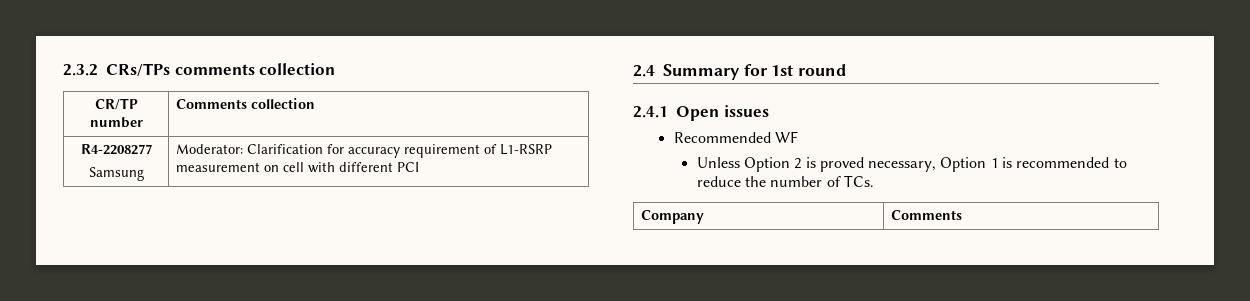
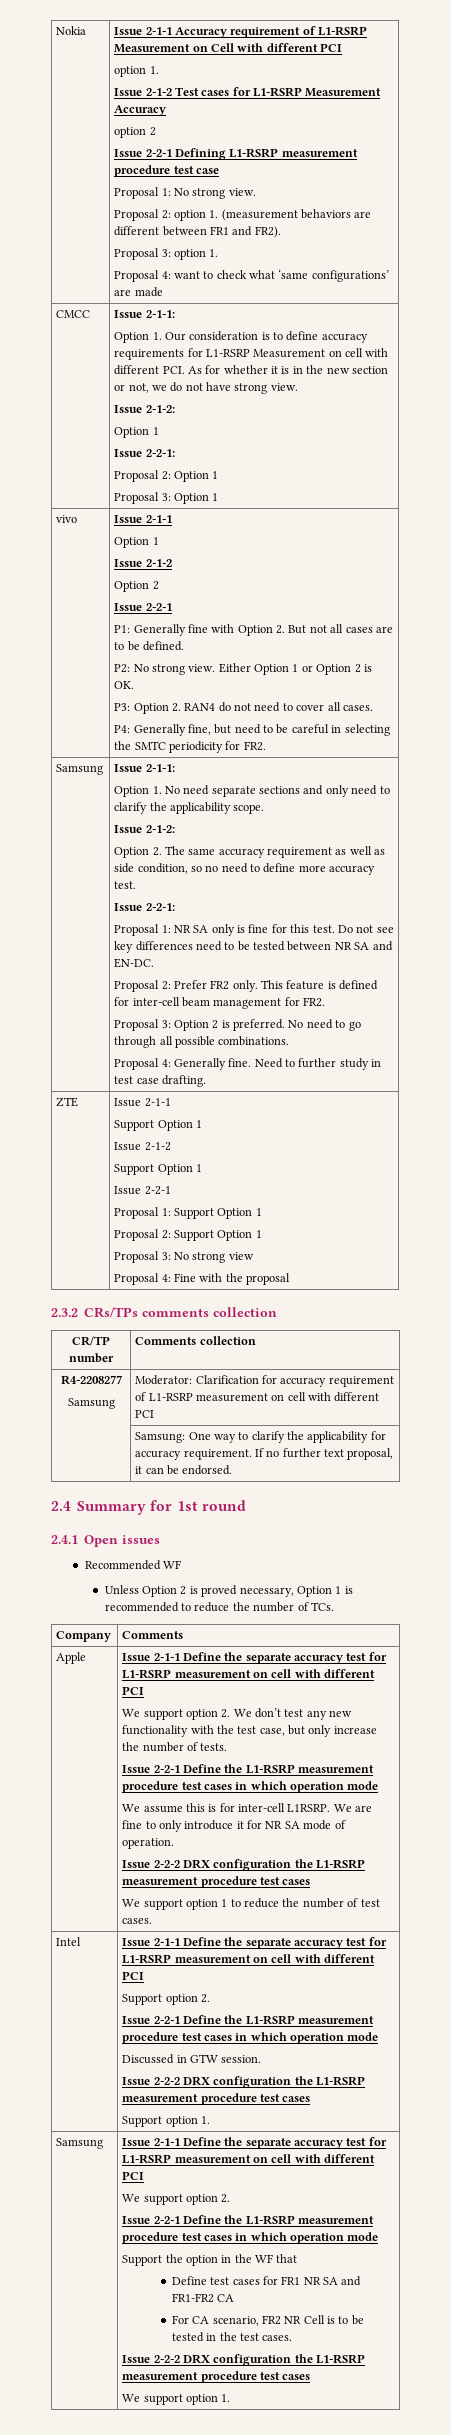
(63, 70) none -> [56,26,87,35] [114,26,368,38] [114,43,343,53] [114,66,159,77] [114,87,382,97] [114,105,167,116] [114,127,156,138] [114,148,358,160] [114,165,219,177] [114,187,256,199] [114,209,372,221] [114,226,281,238] [114,248,219,260] [114,269,389,282] [114,287,163,297] [56,310,91,318] [114,310,175,318] [114,331,368,343] [114,348,389,360] [114,365,388,375] [114,382,298,394] [114,405,175,413] [114,427,159,438] [114,449,175,457] [114,470,219,482] [114,492,219,504] [56,515,78,523] [114,515,172,523] [114,537,159,548] [114,559,172,567] [114,581,159,592] [114,603,172,611] [114,624,393,636] [114,641,184,651] [114,663,372,675] [114,681,135,689] [114,702,373,714] [114,724,390,736] [114,741,266,753] [56,764,104,775] [114,764,175,772] [114,785,390,797] [114,802,265,814] [114,825,175,833] [114,846,386,858] [114,863,376,875] [114,881,137,889] [114,903,175,911] [114,924,394,936] [114,941,393,953] [114,958,155,968] [114,980,379,992] [114,997,326,1009] [114,1019,361,1031] [114,1036,290,1048] [114,1058,382,1070] [114,1075,206,1087] [56,1097,79,1107] [114,1098,171,1107] [114,1120,202,1131] [114,1142,171,1151] [114,1164,202,1175] [114,1186,171,1195] [114,1207,262,1219] [114,1229,262,1241] [114,1251,254,1263] [114,1273,291,1285] Nokia | Issue 2-1-1 Accuracy requirement of L1-RSRP Measurement on Cell with different PCI // option 1. // Issue 2-1-2 Test cases for L1-RSRP Measurement Accuracy // option 2 // Issue 2-2-1 Defining L1-RSRP measurement procedure test case // Proposal 1: No strong view. // Proposal 2: option 1. (measurement behaviors are different between FR1 and FR2). // Proposal 3: option 1. // Proposal 4: want to check what ‘same configurations’ are made // CMCC | Issue 2-1-1: // Option 1. Our consideration is to define accuracy requirements for L1-RSRP Measurement on cell with different PCI. As for whether it is in the new section or not, we do not have strong view. // Issue 2-1-2: // Option 1 // Issue 2-2-1: // Proposal 2: Option 1 // Proposal 3: Option 1 // vivo | Issue 2-1-1 // Option 1 // Issue 2-1-2 // Option 2 // Issue 2-2-1 // P1: Generally fine with Option 2. But not all cases are to be defined. // P2: No strong view. Either Option 1 or Option 2 is OK. // P3: Option 2. RAN4 do not need to cover all cases. // P4: Generally fine, but need to be careful in selecting the SMTC periodicity for FR2. // Samsung | Issue 2-1-1: // Option 1. No need separate sections and only need to clarify the applicability scope. // Issue 2-1-2: // Option 2. The same accuracy requirement as well as side condition, so no need to define more accuracy test. // Issue 2-2-1: // Proposal 1: NR SA only is fine for this test. Do not see key differences need to be tested between NR SA and EN-DC. // Proposal 2: Prefer FR2 only. This feature is defined for inter-cell beam management for FR2. // Proposal 3: Option 2 is preferred. No need to go through all possible combinations. // Proposal 4: Generally fine. Need to further study in test case drafting. // ZTE | Issue 2-1-1 // Support Option 1 // Issue 2-1-2 // Support Option 1 // Issue 2-2-1 // Proposal 1: Support Option 1 // Proposal 2: Support Option 1 // Proposal 3: No strong view // Proposal 4: Fine with the proposal //
(420, 167) none -> [135,1431,386,1443] [135,1448,394,1460] [135,1465,233,1475] // | Samsung: One way to clarify the applicability for accuracy requirement. If no further text proposal, it can be endorsed.
(963, 215) none -> [56,1652,87,1664] [122,1652,387,1664] [122,1669,376,1679] [122,1686,145,1695] [122,1708,353,1720] [122,1725,377,1737] [122,1742,228,1752] [122,1764,375,1774] [122,1781,379,1793] [122,1803,373,1813] [122,1820,346,1832] [122,1838,175,1849] [122,1859,366,1871] [122,1876,311,1888] [122,1898,380,1910] [122,1918,153,1924] [56,1937,82,1946] [122,1937,387,1949] [122,1954,376,1964] [122,1971,145,1980] [122,1994,210,2005] [122,2015,375,2025] [122,2032,379,2044] [122,2054,262,2064] [122,2076,366,2088] [122,2093,311,2105] [122,2116,210,2127] [56,2138,104,2149] [122,2137,387,2149] [122,2154,376,2164] [122,2171,145,2180] [122,2194,231,2205] [122,2215,375,2225] [122,2232,379,2244] [122,2254,298,2266] [171,2276,362,2286] [171,2293,235,2303] [171,2315,364,2326] [171,2332,293,2342] [122,2354,366,2366] [122,2371,311,2383] [122,2394,231,2405] // Apple | Issue 2-1-1 Define the separate accuracy test for L1-RSRP measurement on cell with different PCI // We support option 2. We don’t test any new functionality with the test case, but only increase the number of tests. // Issue 2-2-1 Define the L1-RSRP measurement procedure test cases in which operation mode // We assume this is for inter-cell L1RSRP. We are fine to only introduce it for NR SA mode of operation. // Issue 2-2-2 DRX configuration the L1-RSRP measurement procedure test cases // We support option 1 to reduce the number of test cases. // Intel | Issue 2-1-1 Define the separate accuracy test for L1-RSRP measurement on cell with different PCI // Support option 2. // Issue 2-2-1 Define the L1-RSRP measurement procedure test cases in which operation mode // Discussed in GTW session. // Issue 2-2-2 DRX configuration the L1-RSRP measurement procedure test cases // Support option 1. // Samsung | Issue 2-1-1 Define the separate accuracy test for L1-RSRP measurement on cell with different PCI // We support option 2. // Issue 2-2-1 Define the L1-RSRP measurement procedure test cases in which operation mode // Support the option in the WF that // Define test cases for FR1 NR SA and FR1-FR2 CA // For CA scenario, FR2 NR Cell is to be tested in the test cases. // Issue 2-2-2 DRX configuration the L1-RSRP measurement procedure test cases // We support option 1.

